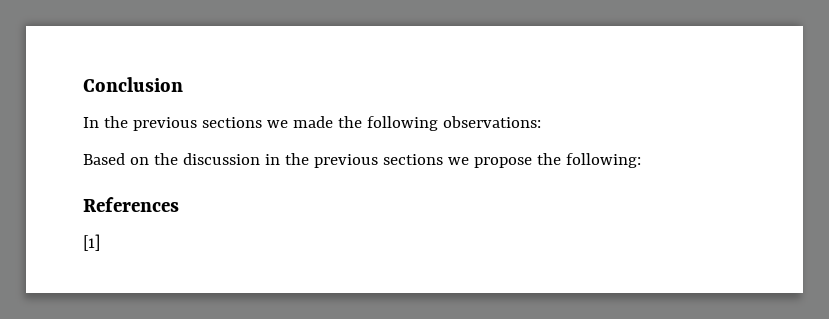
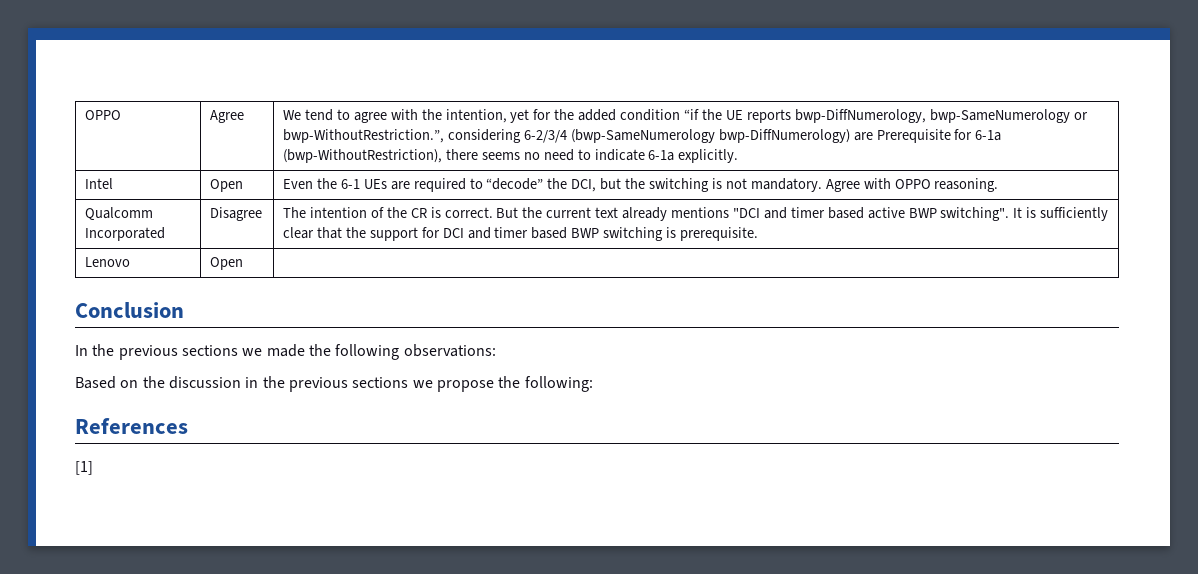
(83, 84) none -> [85,110,122,120] [210,110,245,123] [283,109,1088,123] [283,129,1002,143] [283,149,739,163] [85,178,114,189] [210,179,244,192] [283,178,999,192] [85,207,154,221] [85,227,166,241] [210,207,263,221] [283,207,1109,221] [283,227,759,241] [85,257,131,267] [210,257,244,270] OPPO | Agree | We tend to agree with the intention, yet for the added condition “if the UE reports bwp-DiffNumerology, bwp-SameNumerology or bwp-WithoutRestriction.”, considering 6-2/3/4 (bwp-SameNumerology bwp-DiffNumerology) are Prerequisite for 6-1a (bwp-WithoutRestriction), there seems no need to indicate 6-1a explicitly. // Intel | Open | Even the 6-1 UEs are required to “decode” the DCI, but the switching is not mandatory. Agree with OPPO reasoning. // Qualcomm Incorporated | Disagree | The intention of the CR is correct. But the current text already mentions "DCI and timer based active BWP switching". It is sufficiently clear that the support for DCI and timer based BWP switching is prerequisite. // Lenovo | Open | //

